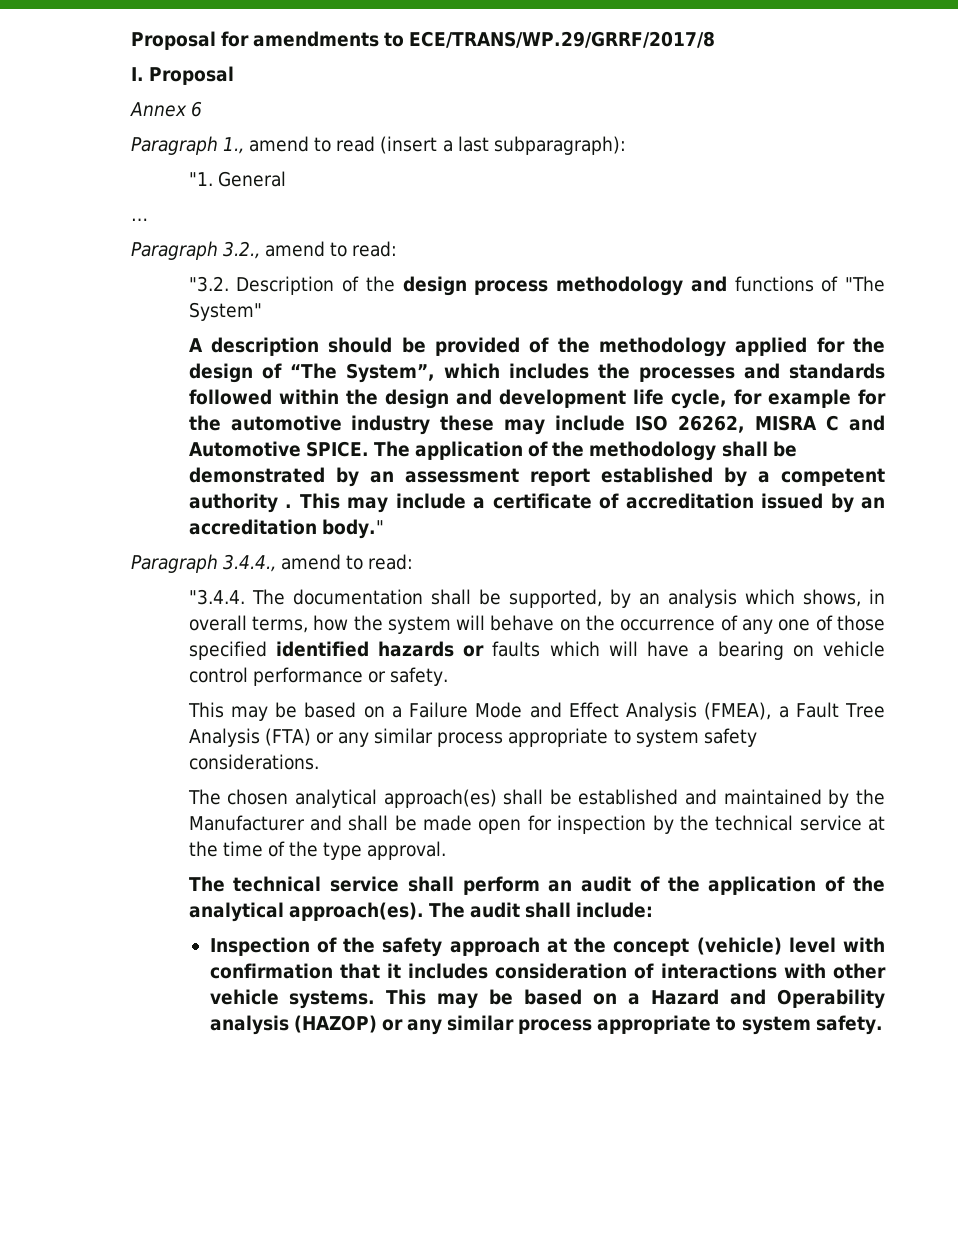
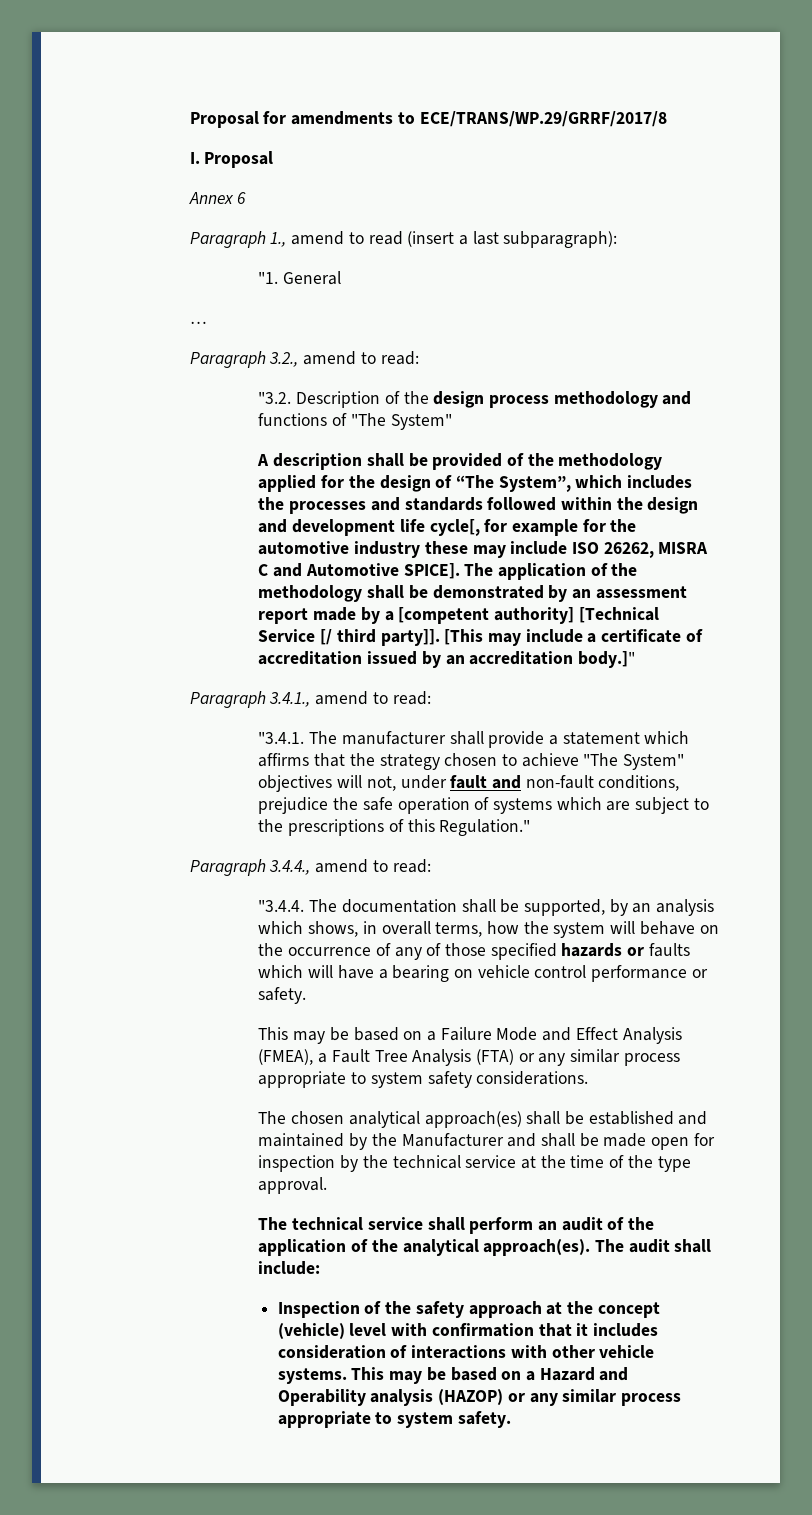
[328,337,393,353] should -> [366,453,404,467] shall
[670,389,727,409] cycle, -> [429,519,480,536] cycle[,
[305,441,369,457] SPICE. -> [403,563,460,579] SPICE].
[600,467,713,483] established -> [313,607,357,621] made
[780,468,885,486] [188,493,340,513] competent authority . This -> [398,607,659,624] [258,629,484,646] [competent authority] [Technical Service [/ third party]]. [This
[321,519,384,539] body." -> [577,651,635,668] [189,691,431,708] [258,731,690,748] [258,753,685,770] [258,775,680,792] [258,797,709,814] [258,819,531,836] body.]" // Paragraph 3.4.1., amend to read: // "3.4.1. The manufacturer shall provide a statement which affirms that the strategy chosen to achieve "The System" objectives will not, under fault and non-fault conditions, prejudice the safe operation of systems which are subject to the prescriptions of this Regulation."
[778,619,811,631] one -> (422, 953) none
[275,641,369,657] identified -> (557, 951) none

